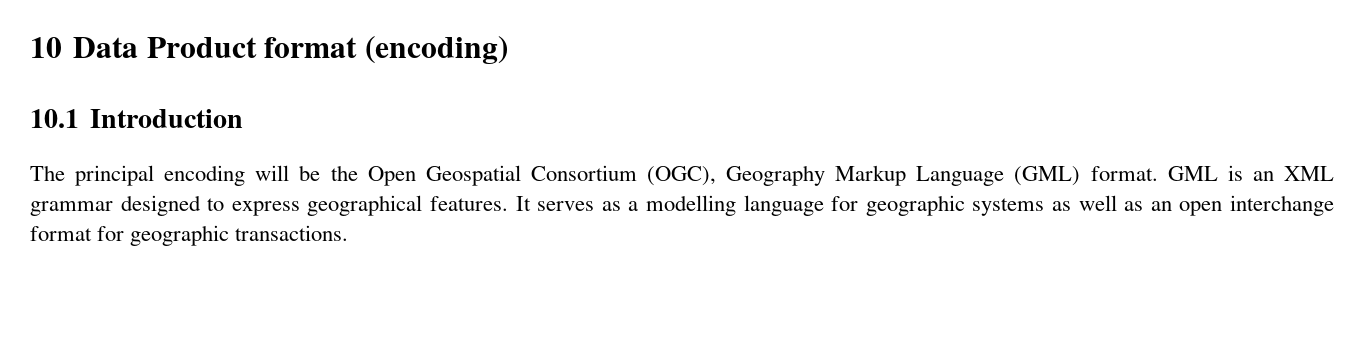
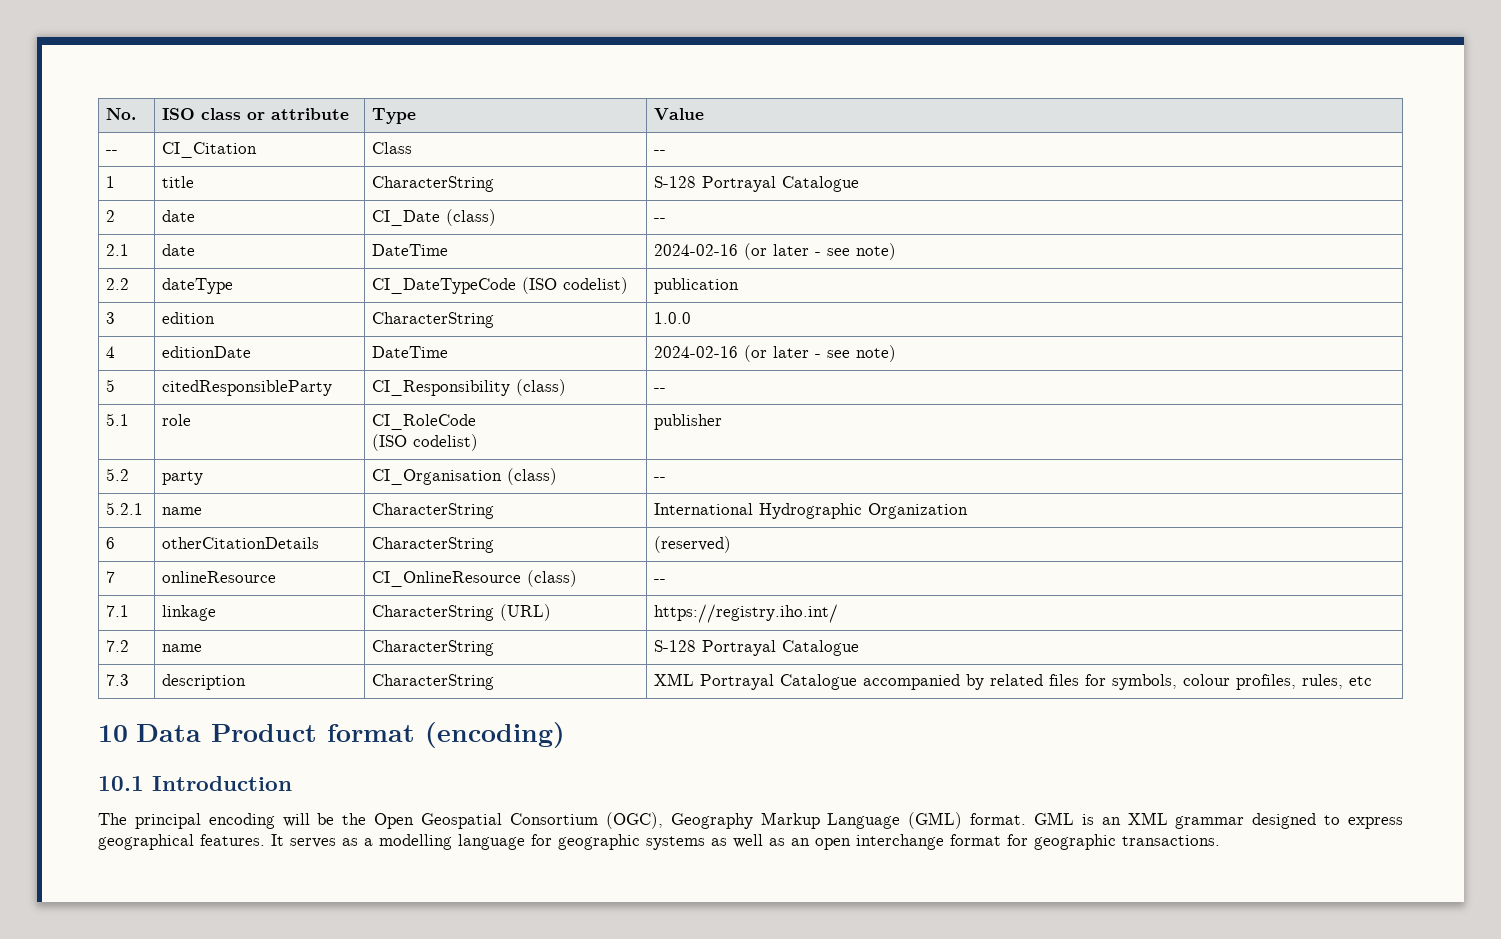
(30, 47) none -> [106,108,137,120] [162,108,350,120] [372,108,417,124] [654,108,705,120] [106,150,119,154] [162,142,258,158] [372,142,413,154] [654,150,667,154] [106,176,116,188] [162,176,195,188] [372,176,495,192] [654,176,860,192] [106,210,116,222] [162,210,196,222] [372,209,497,226] [654,218,667,222] [106,244,130,256] [162,244,196,256] [372,244,449,256] [654,243,897,260] [106,278,130,290] [162,278,234,294] [372,277,629,294] [654,278,740,294] [106,312,116,324] [162,312,216,324] [372,312,495,328] [654,312,692,324] [106,346,116,358] [162,346,252,358] [372,346,449,358] [654,345,897,362] [106,379,116,392] [162,380,333,396] [372,379,567,396] [654,388,667,392] [106,413,130,426] [162,414,192,426] [372,414,477,430] [372,434,479,451] [654,414,723,430] [106,468,130,481] [162,471,204,485] [372,468,558,485] [654,477,667,481] [106,502,144,515] [162,507,203,515] [372,503,495,519] [654,503,969,519] [106,537,116,549] [162,537,320,549] [372,537,495,553] [654,536,732,553] [106,571,116,583] [162,571,277,583] [372,570,578,587] [654,579,667,583] [106,605,130,617] [162,605,217,621] [372,604,552,621] [654,604,839,623] [106,640,130,652] [162,644,203,652] [372,640,495,656] [654,640,860,656] [106,674,130,686] [162,674,247,690] [372,674,495,690] [654,673,1373,690] No. | ISO class or attribute | Type | Value // -- | CI_Citation | Class | -- // 1 | title | CharacterString | S-128 Portrayal Catalogue // 2 | date | CI_Date (class) | -- // 2.1 | date | DateTime | 2024-02-16 (or later - see note) // 2.2 | dateType | CI_DateTypeCode (ISO codelist) | publication // 3 | edition | CharacterString | 1.0.0 // 4 | editionDate | DateTime | 2024-02-16 (or later - see note) // 5 | citedResponsibleParty | CI_Responsibility (class) | -- // 5.1 | role | CI_RoleCode // (ISO codelist) | publisher // 5.2 | party | CI_Organisation (class) | -- // 5.2.1 | name | CharacterString | International Hydrographic Organization // 6 | otherCitationDetails | CharacterString | (reserved) // 7 | onlineResource | CI_OnlineResource (class) | -- // 7.1 | linkage | CharacterString (URL) | https://registry.iho.int/ // 7.2 | name | CharacterString | S-128 Portrayal Catalogue // 7.3 | description | CharacterString | XML Portrayal Catalogue accompanied by related files for symbols, colour profiles, rules, etc //

